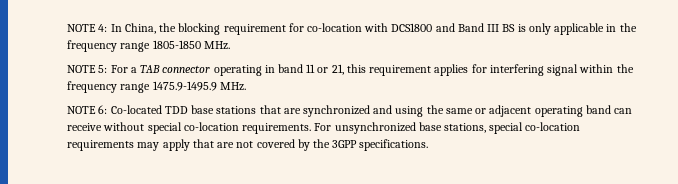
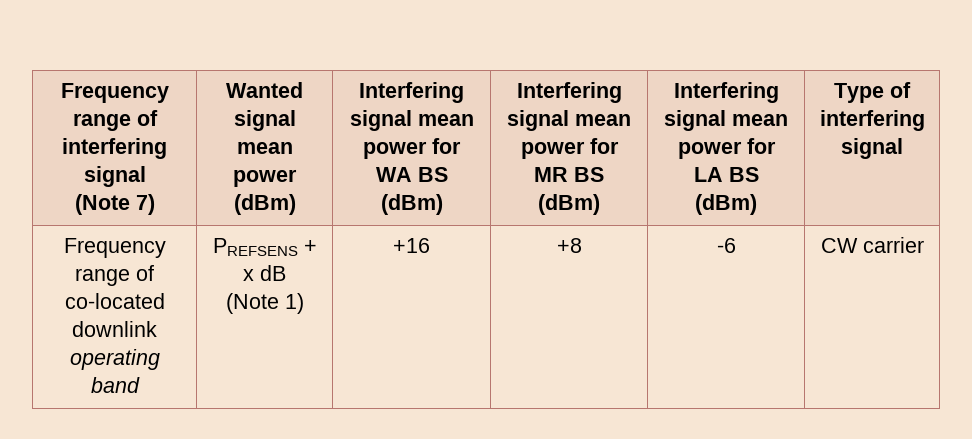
[67,23,637,35] [67,40,230,52] [67,64,634,76] [67,81,246,93] [67,105,633,117] [67,122,581,134] [67,139,429,151] NOTE 4: In China, the blocking requirement for co-location with DCS1800 and Band III BS is only applicable in the frequency range 1805-1850 MHz. // NOTE 5: For a TAB connector operating in band 11 or 21, this requirement applies for interfering signal within the frequency range 1475.9-1495.9 MHz. // NOTE 6: Co-located TDD base stations that are synchronized and using the same or adjacent operating band can receive without special co-location requirements. For unsynchronized base stations, special co-location requirements may apply that are not covered by the 3GPP specifications. -> [60,83,169,103] [72,110,158,131] [62,138,167,159] [83,166,146,187] [74,194,155,215] [226,82,303,98] [233,110,296,131] [236,142,293,154] [233,169,297,187] [233,194,296,215] [359,82,464,103] [349,110,474,131] [363,138,461,159] [375,167,448,182] [380,194,443,215] [516,82,622,103] [507,110,631,131] [520,138,619,159] [534,167,604,182] [538,194,600,215] [673,82,779,103] [664,110,788,131] [677,138,776,159] [693,167,759,182] [695,194,757,215] [834,82,911,103] [819,110,925,131] [841,138,903,159] [63,238,166,258] [75,265,154,286] [64,293,165,309] [72,321,157,337] [69,349,160,370] [90,377,140,393] [212,238,317,256] [243,265,286,281] [225,293,304,314] [393,238,430,253] [556,238,582,253] [716,238,736,253] [820,237,924,253] Frequency range of interfering signal // (Note 7) | Wanted signal mean power (dBm) | Interfering signal mean power for WA BS (dBm) | Interfering signal mean power for MR BS (dBm) | Interfering signal mean power for LA BS (dBm) | Type of interfering signal // Frequency range of co-located downlink operating band | PREFSENS + x dB // (Note 1) | +16 | +8 | -6 | CW carrier

